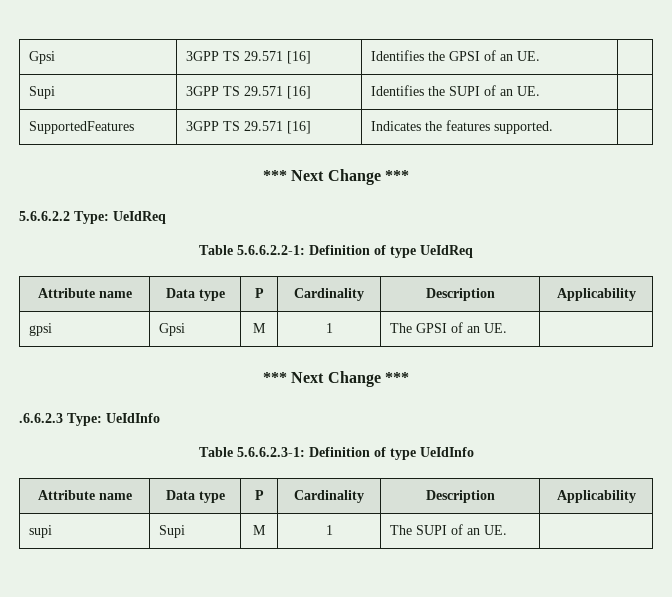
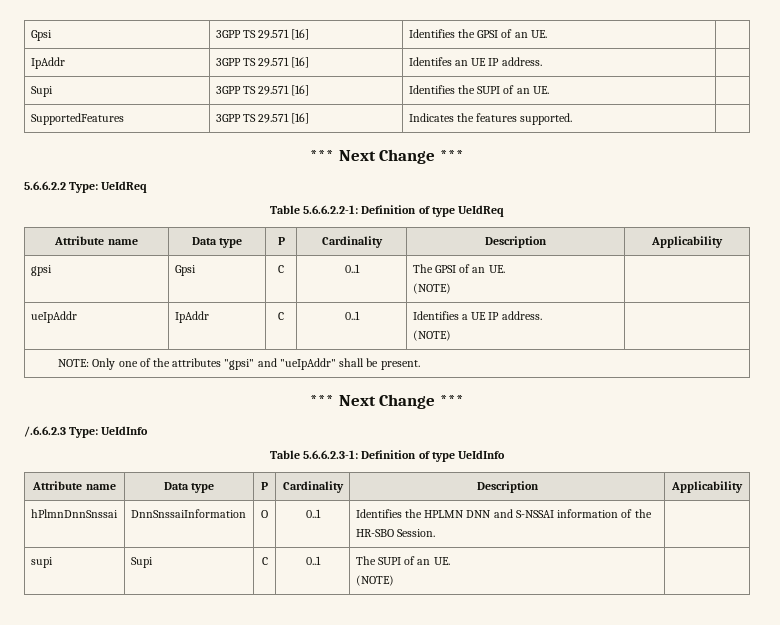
(541, 56) none -> [30,57,65,69] [215,57,310,68] [408,57,542,66] // IpAddr | 3GPP TS 29.571 [16] | Identifes an UE IP address. |
[253,323,266,333] [325,323,333,333] M | 1 -> [278,265,284,273] [344,264,360,273] C | 0..1
[263,371,409,387] [19,413,63,423] | // *** Next Change *** // .6.6.2.3 -> [412,283,451,294] [30,311,77,323] [174,311,209,323] [278,312,284,320] [344,311,360,320] [412,311,542,320] [412,330,451,341] [58,358,420,370] [310,394,464,409] [24,426,66,437] // (NOTE) | // ueIpAddr | IpAddr | C | 0..1 | Identifies a UE IP address. // (NOTE) | // NOTE: Only one of the attributes "gpsi" and "ueIpAddr" shall be present. // *** Next Change *** // /.6.6.2.3
(636, 496) none -> [30,509,118,518] [130,509,246,518] [261,510,268,518] [305,509,321,518] [355,509,652,518] [355,529,435,537] // hPlmnDnnSnssai | DnnSnssaiInformation | O | 0..1 | Identifies the HPLMN DNN and S-NSSAI information of the HR-SBO Session. |
[253,525,266,535] [325,525,333,535] M | 1 -> [261,557,268,565] [305,556,321,565] C | 0..1
(508, 530) none -> [355,575,394,586] // (NOTE)

